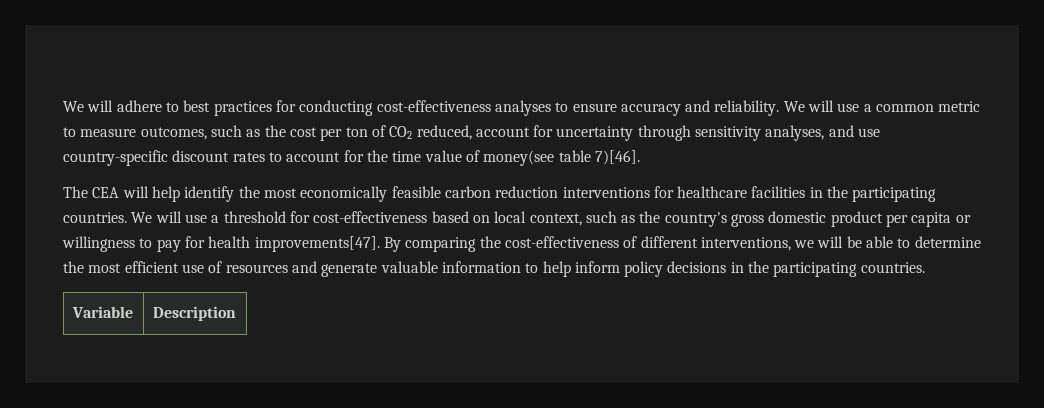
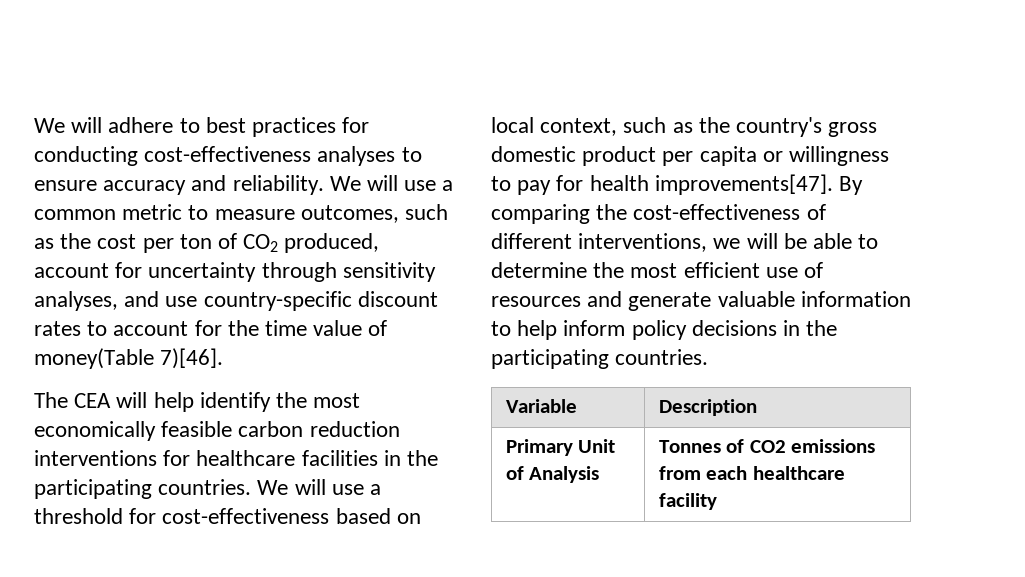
[416,125,472,140] reduced, -> [284,233,380,253] produced,
[483,150,591,166] money(see table -> [34,348,154,369] money(Table
(236, 313) none -> [505,439,616,456] [505,466,600,483] [658,439,876,453] [658,466,845,480] [658,493,717,510] // Primary Unit of Analysis | Tonnes of CO2 emissions from each healthcare facility

